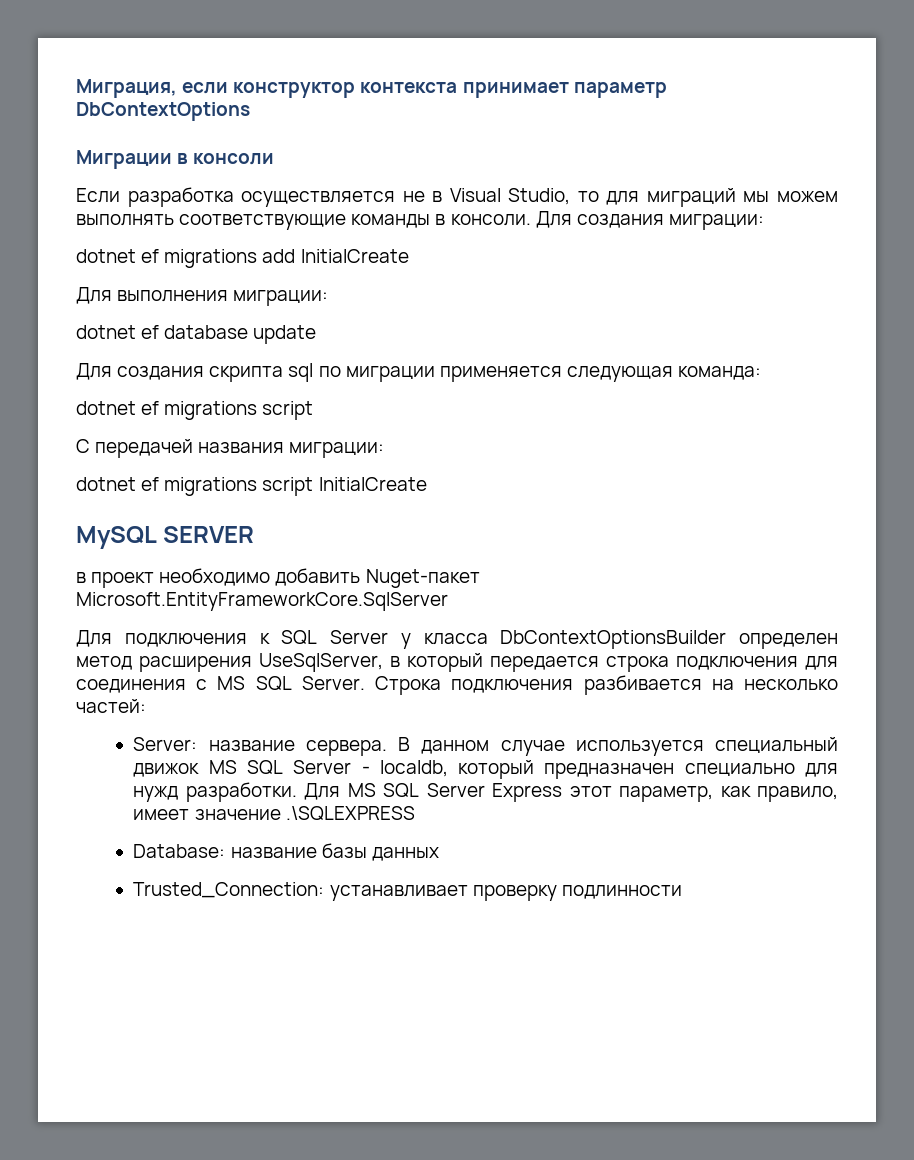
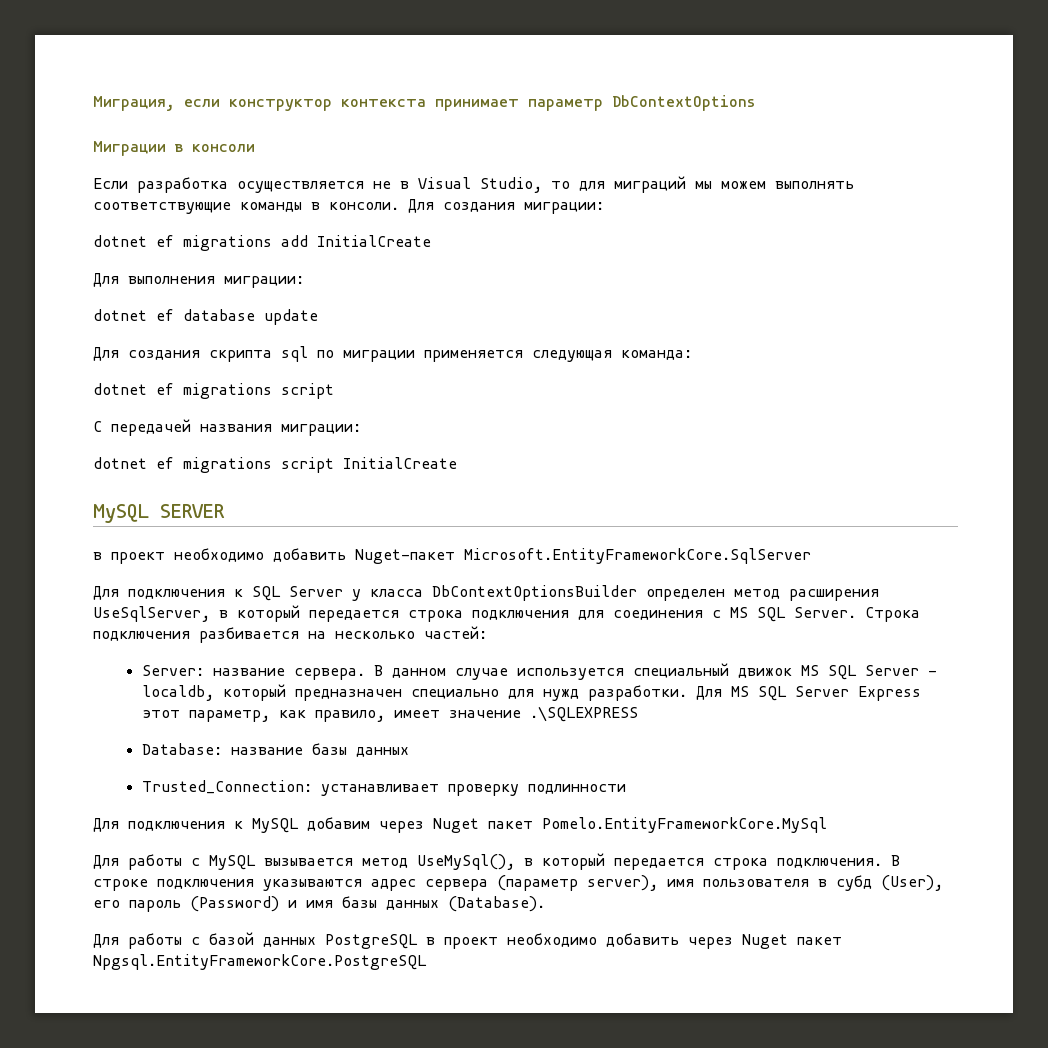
(682, 892) none -> [93,817,827,833] [93,853,900,870] [93,875,943,891] [93,896,545,912] [93,932,842,949] [93,954,427,970] // Для подключения к MySQL добавим через Nuget пакет Pomelo.EntityFrameworkCore.MySql // Для работы с MySQL вызывается метод UseMySql(), в который передается строка подключения. В строке подключения указываются адрес сервера (параметр server), имя пользователя в субд (User), его пароль (Password) и имя базы данных (Database). // Для работы с базой данных PostgreSQL в проект необходимо добавить через Nuget пакет Npgsql.EntityFrameworkCore.PostgreSQL

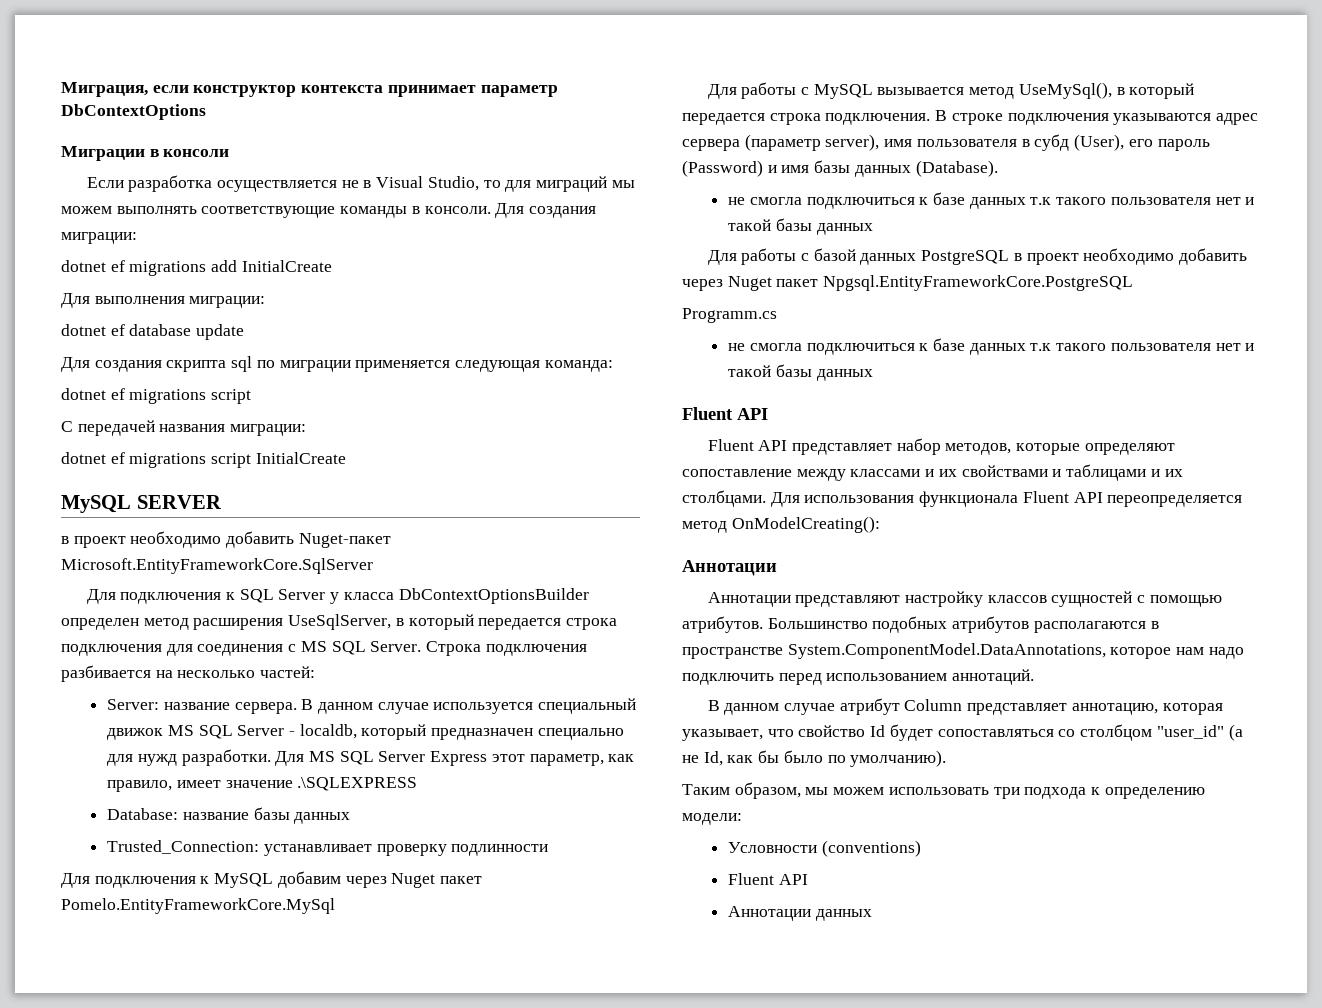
(545, 904) none -> [728,192,1255,209] [728,218,873,235] // не смогла подключиться к базе данных т.к такого пользователя нет и такой базы данных
(427, 962) none -> [682,308,777,323] [728,338,1255,355] [728,364,873,381] [682,407,768,420] [707,438,1175,455] [682,464,1183,481] [682,490,1243,507] [682,516,880,533] [682,560,777,576] [707,591,1222,607] [682,616,1159,633] [682,643,1244,659] [682,669,1035,685] [707,698,1223,715] [682,724,1243,741] [682,750,947,767] [682,782,1205,799] [682,813,742,825] [728,840,921,857] [728,873,808,885] [728,906,872,921] // Programm.cs // не смогла подключиться к базе данных т.к такого пользователя нет и такой базы данных // Fluent API // Fluent API представляет набор методов, которые определяют сопоставление между классами и их свойствами и таблицами и их столбцами. Для использования функционала Fluent API переопределяется метод OnModelCreating(): // Аннотации // Аннотации представляют настройку классов сущностей с помощью атрибутов. Большинство подобных атрибутов располагаются в пространстве System.ComponentModel.DataAnnotations, которое нам надо подключить перед использованием аннотаций. // В данном случае атрибут Column представляет аннотацию, которая указывает, что свойство Id будет сопоставляться со столбцом "user_id" (а не Id, как бы было по умолчанию). // Таким образом, мы можем использовать три подхода к определению модели: // Условности (conventions) // Fluent API // Аннотации данных

